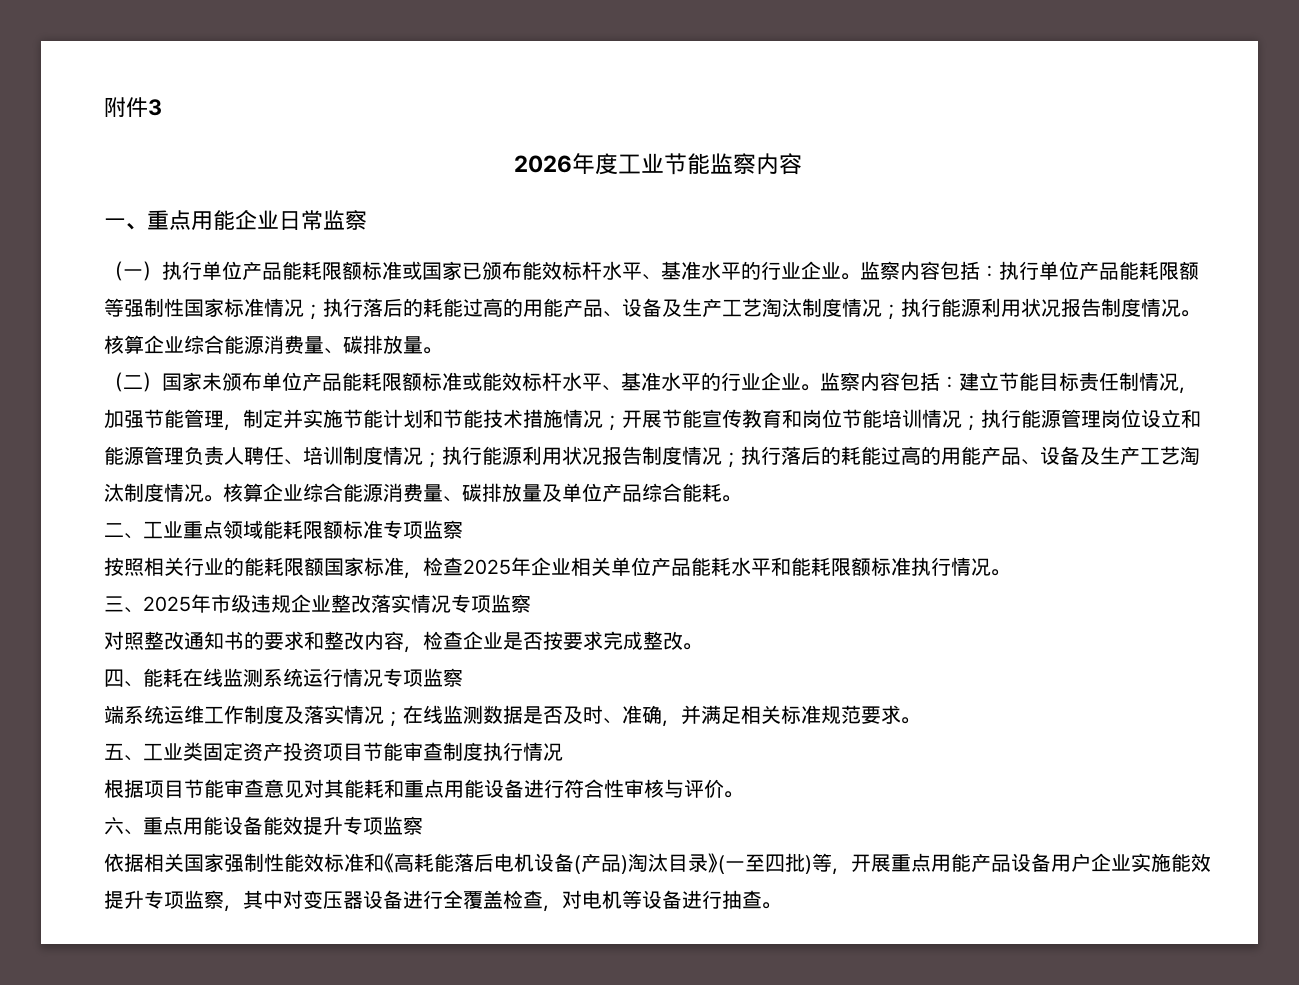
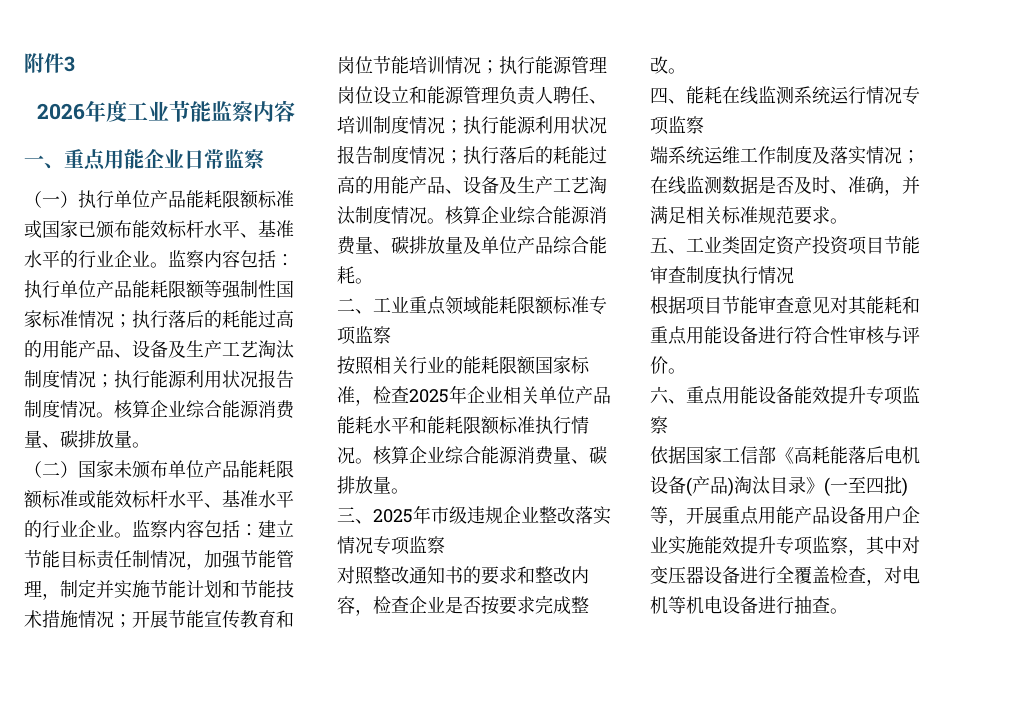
(1010, 572) none -> [373,446,607,465] [337,476,409,494] 核算企业综合能源消费量、碳排放量。
[144,853,384,872] 相关国家强制性能效标准和 -> [686,446,776,464] 国家工信部
(642, 899) none -> [686,596,722,614] 机电

